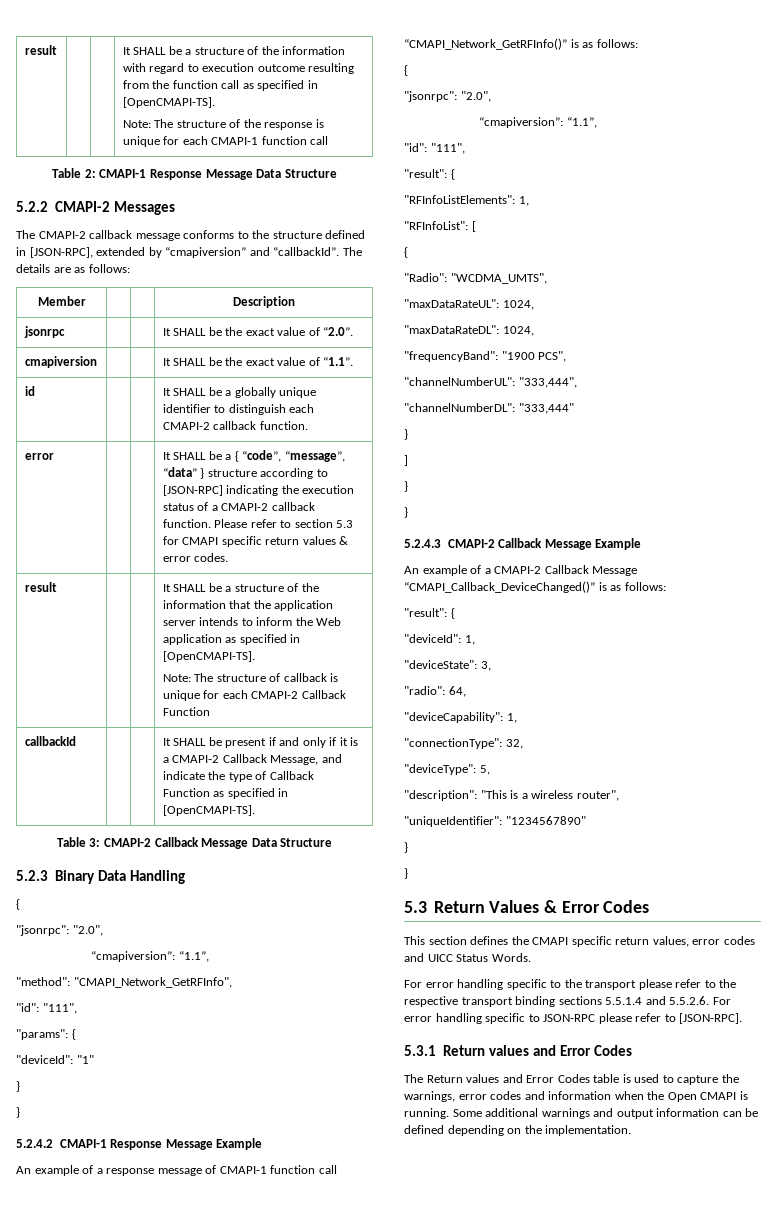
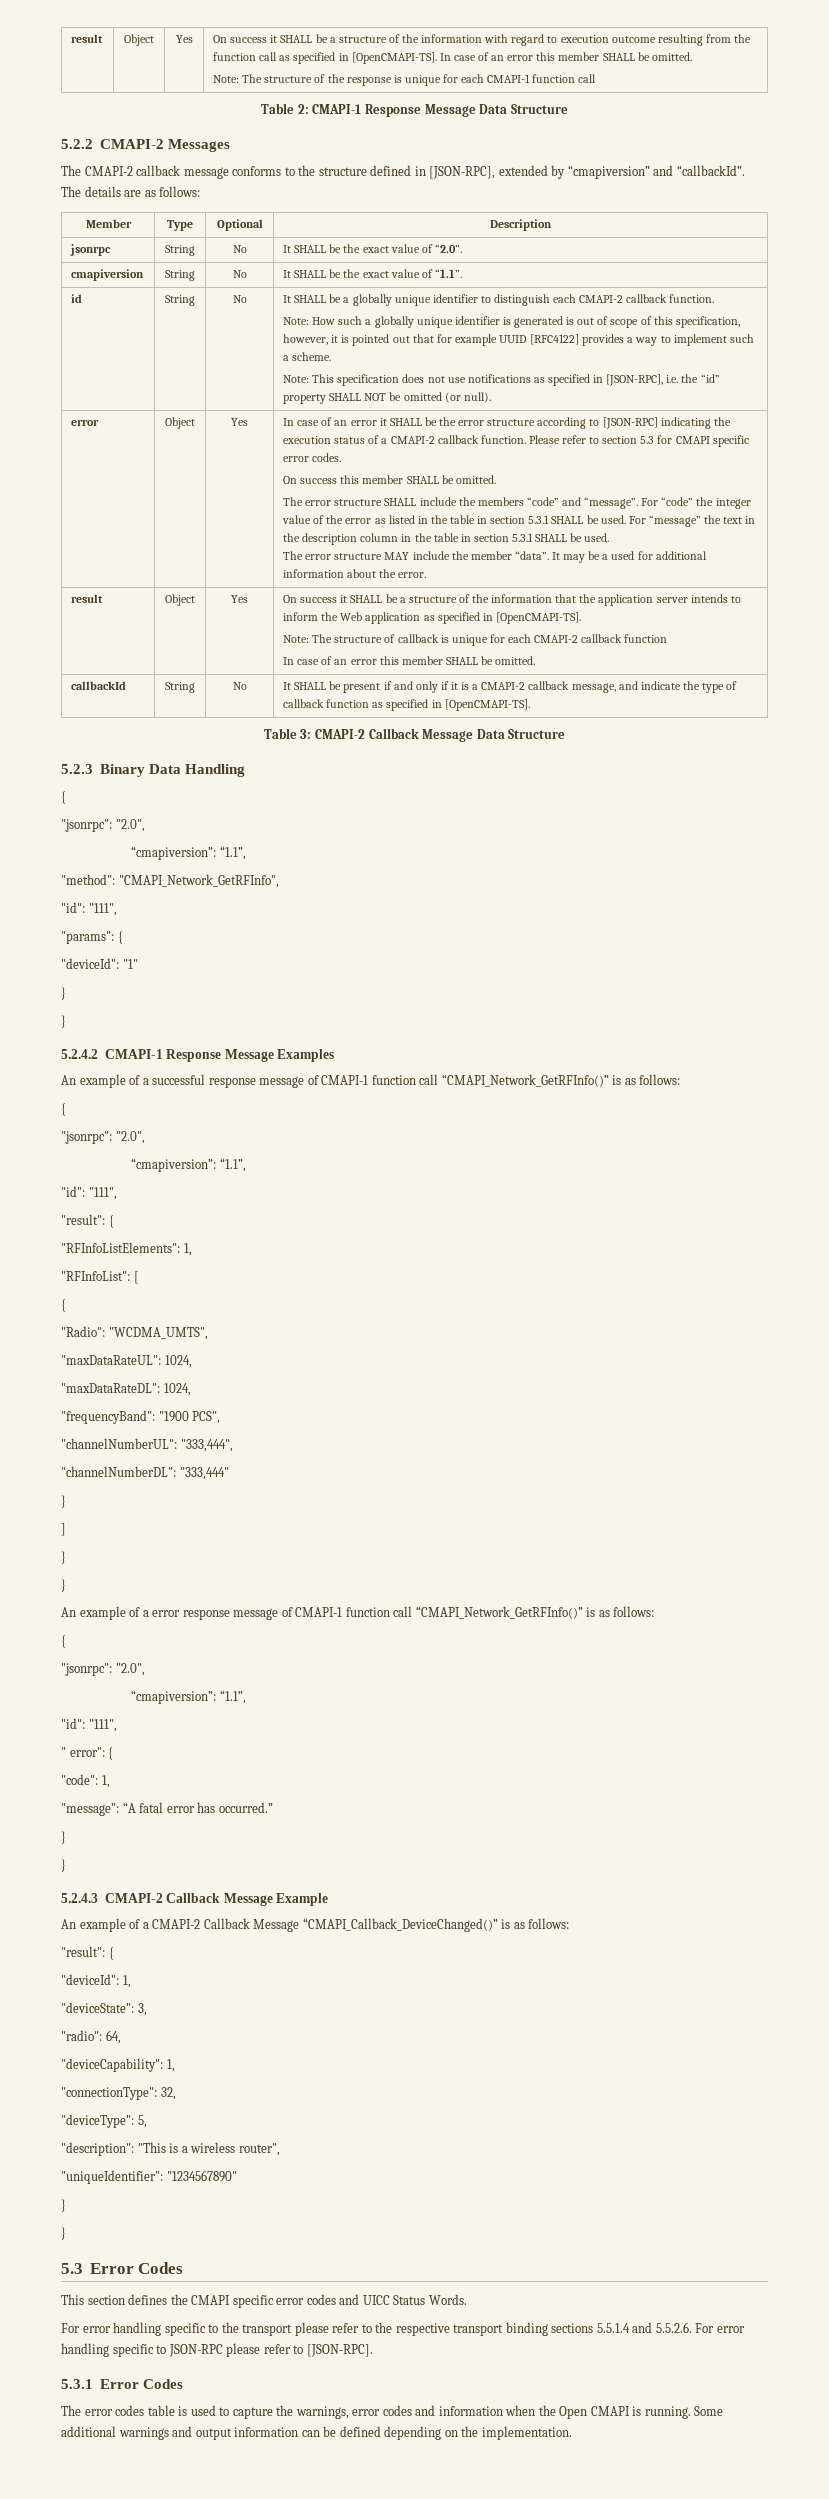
[24,45,57,55] [122,47,131,55] result | | | It -> [71,34,104,43] [124,34,154,46] [175,35,193,43] [213,35,278,43] result | Object | Yes | On success it
(215, 102) none -> [439,52,692,61] In case of an error this member SHALL be omitted.
(86, 301) | -> [167,220,193,231] [216,219,263,231] Type | Optional
(65, 332) | -> [165,245,195,256] [232,245,247,253] String | No
(97, 362) | -> [165,270,195,281] [232,270,247,278] String | No
(35, 391) | -> [165,295,195,306] [232,295,247,303] String | No
[24,453,54,460] [162,450,345,462] [162,467,205,479] // error | | | It SHALL be a { “code”, “message”, “data” } -> [283,316,740,328] [283,334,754,346] [283,352,332,361] [283,374,720,386] [283,392,491,404] [71,419,100,426] [165,417,195,429] [231,418,248,426] [283,417,485,426] // Note: How such a globally unique identifier is generated is out of scope of this specification, however, it is pointed out that for example UUID [RFC4122] provides a way to implement such a scheme. // Note: This specification does not use notifications as specified in [JSON-RPC], i.e. the “id” property SHALL NOT be omitted (or null). // error | Object | Yes | In case of an error it SHALL be the error
[265,536,349,545] return values & -> (749, 441) none
[24,582,57,592] [162,584,171,592] // result | | | It -> [283,475,496,484] [283,497,751,509] [282,515,756,527] [283,533,610,545] [283,551,707,563] [283,569,427,578] [71,594,104,603] [165,594,195,606] [231,595,248,603] [283,595,348,603] // On success this member SHALL be omitted. // The error structure SHALL include the members “code” and “message”. For “code” the integer value of the error as listed in the table in section 5.3.1 SHALL be used. For “message” the text in the description column in the table in section 5.3.1 SHALL be used. // The error structure MAY include the member “data”. It may be a used for additional information about the error. // result | Object | Yes | On success it
[301,690,346,699] [162,707,210,716] Callback Function -> [581,634,668,643] [283,656,536,665] callback function // In case of an error this member SHALL be omitted.
(76, 741) | -> [165,682,195,693] [232,682,247,690] String | No
[222,754,319,765] Callback Message, -> [528,681,616,693] callback message,
[269,771,314,780] [162,788,210,797] Callback Function -> [283,699,370,708] callback function
[216,1138,263,1150] [16,1165,103,1176] Example // An example of a -> [277,1049,335,1062] [61,1074,206,1088] Examples // An example of a successful
(408, 512) none -> [61,1606,655,1620] [61,1635,66,1648] [61,1663,145,1676] [131,1690,246,1704] [61,1718,117,1732] [61,1747,114,1760] [61,1774,110,1788] [61,1802,273,1816] [61,1831,66,1844] [61,1859,66,1872] // An example of a error response message of CMAPI-1 function call “CMAPI_Network_GetRFInfo()” is as follows: // { // "jsonrpc": "2.0", // “cmapiversion”: “1.1”, // "id": "111", // " error": { // "code": 1, // "message": “A fatal error has occurred.” // } // }
[433,900,557,913] Return Values & -> (83, 2268) none
[615,936,689,947] return values, -> (274, 2301) none
[442,1045,556,1056] Return values and -> (93, 2384) none
[426,1074,590,1083] Return values and Error Codes -> [84,2405,145,2416] error codes

